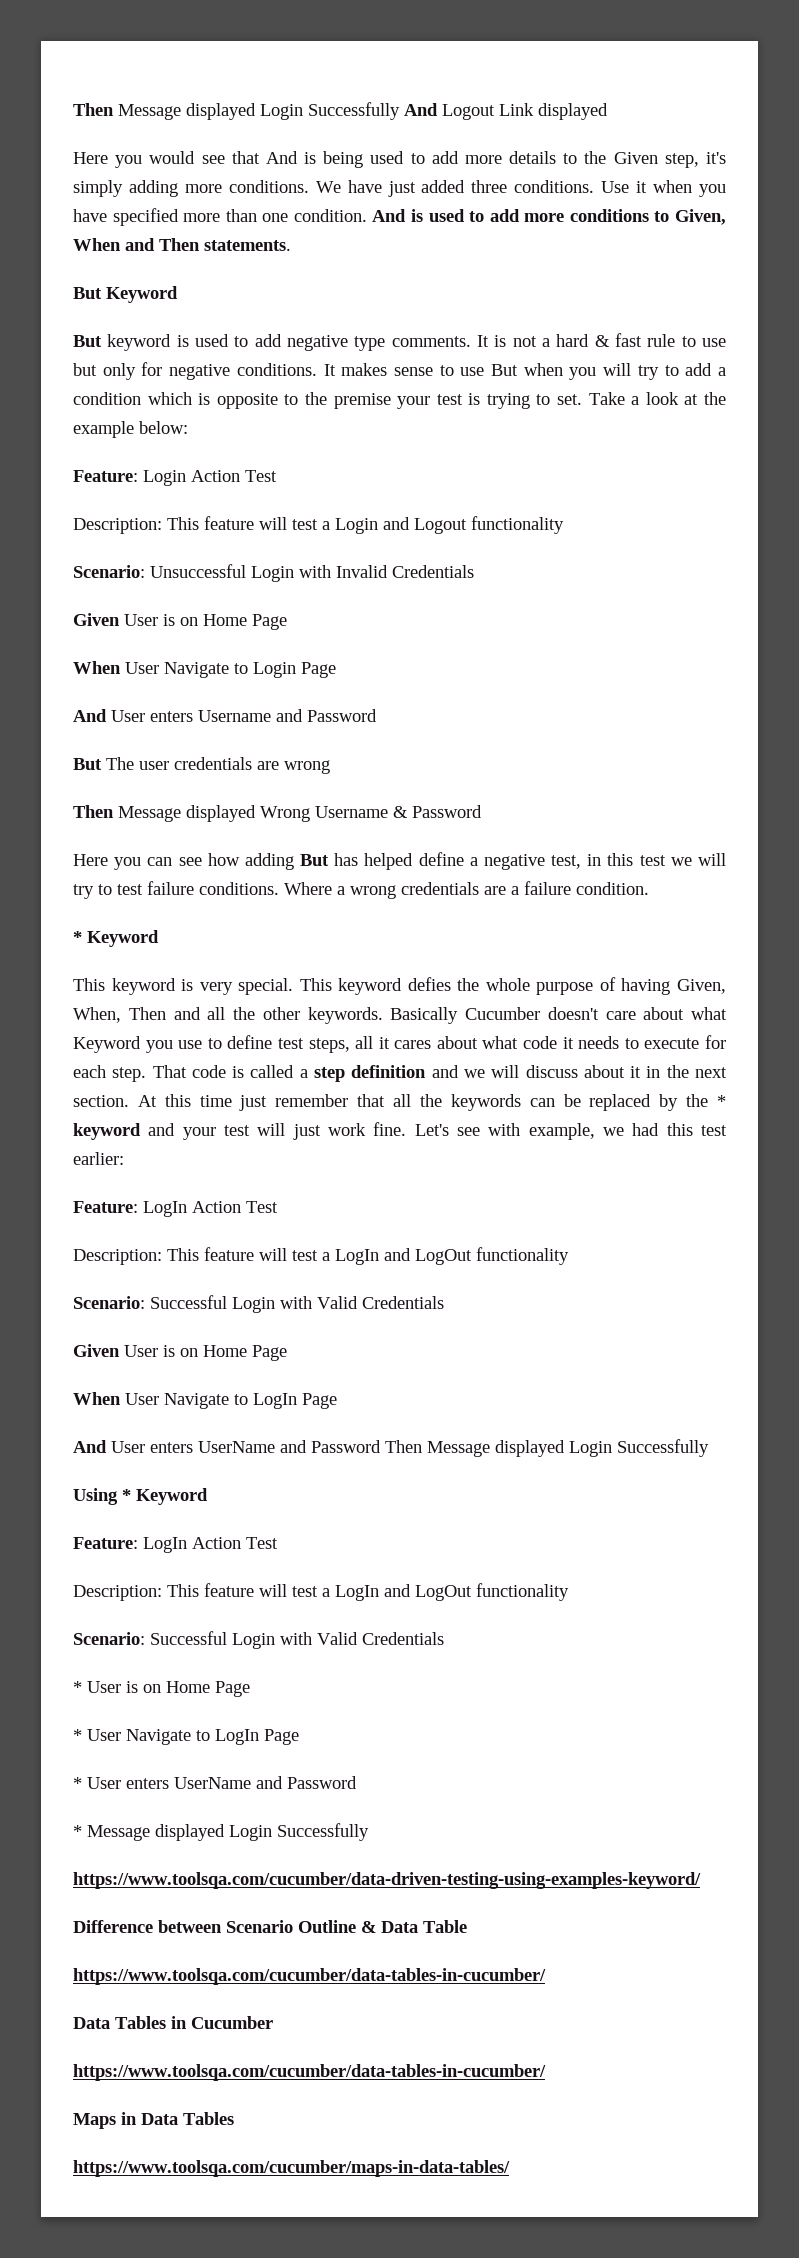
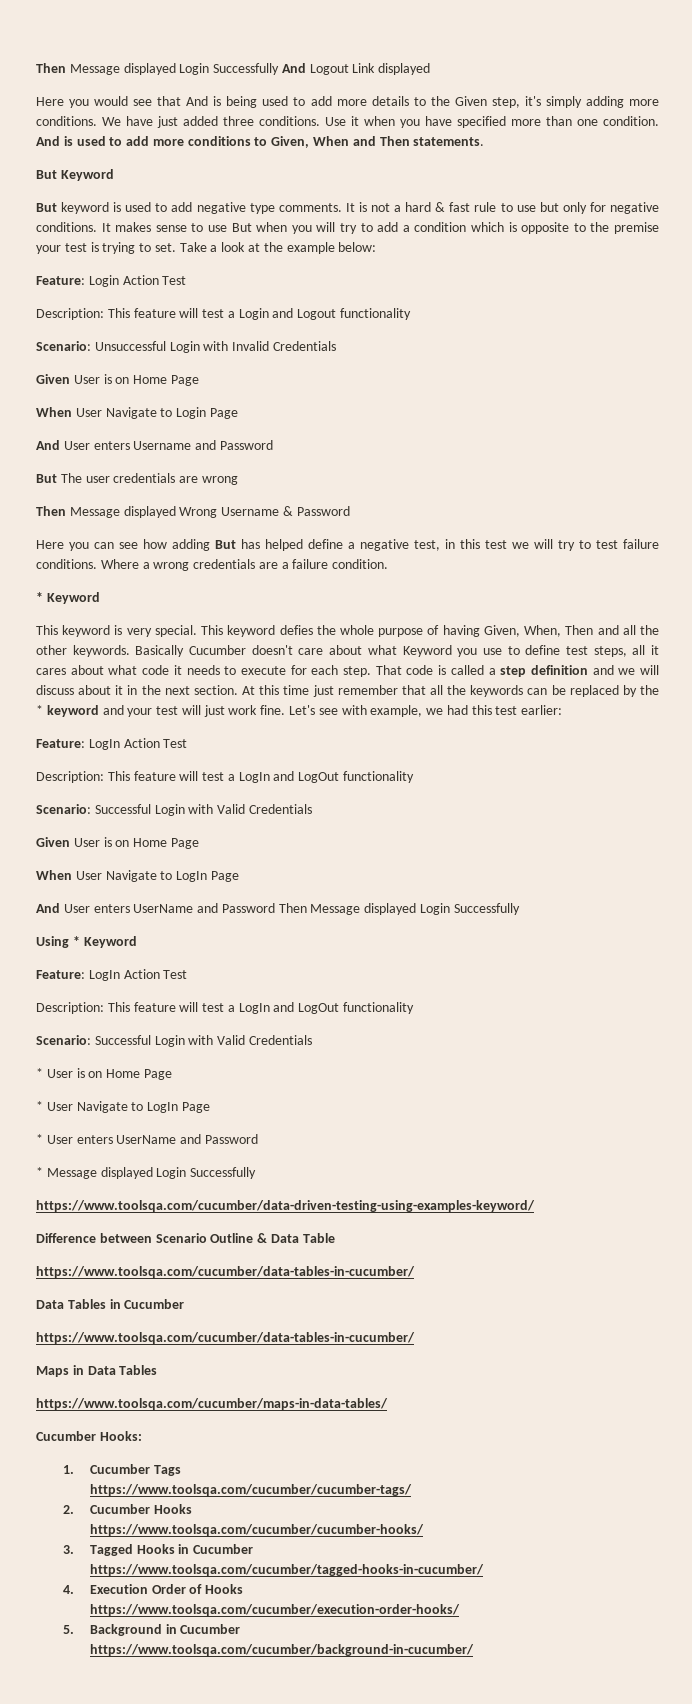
(510, 2168) none -> [36,1431,142,1441] [62,1464,181,1476] [89,1484,412,1496] [62,1504,192,1514] [89,1524,424,1536] [62,1544,254,1556] [89,1564,484,1576] [62,1584,244,1594] [89,1604,460,1616] [62,1624,241,1636] [89,1644,474,1656] // Cucumber Hooks: // 1. Cucumber Tags // https://www.toolsqa.com/cucumber/cucumber-tags/ // 2. Cucumber Hooks // https://www.toolsqa.com/cucumber/cucumber-hooks/ // 3. Tagged Hooks in Cucumber // https://www.toolsqa.com/cucumber/tagged-hooks-in-cucumber/ // 4. Execution Order of Hooks // https://www.toolsqa.com/cucumber/execution-order-hooks/ // 5. Background in Cucumber // https://www.toolsqa.com/cucumber/background-in-cucumber/

